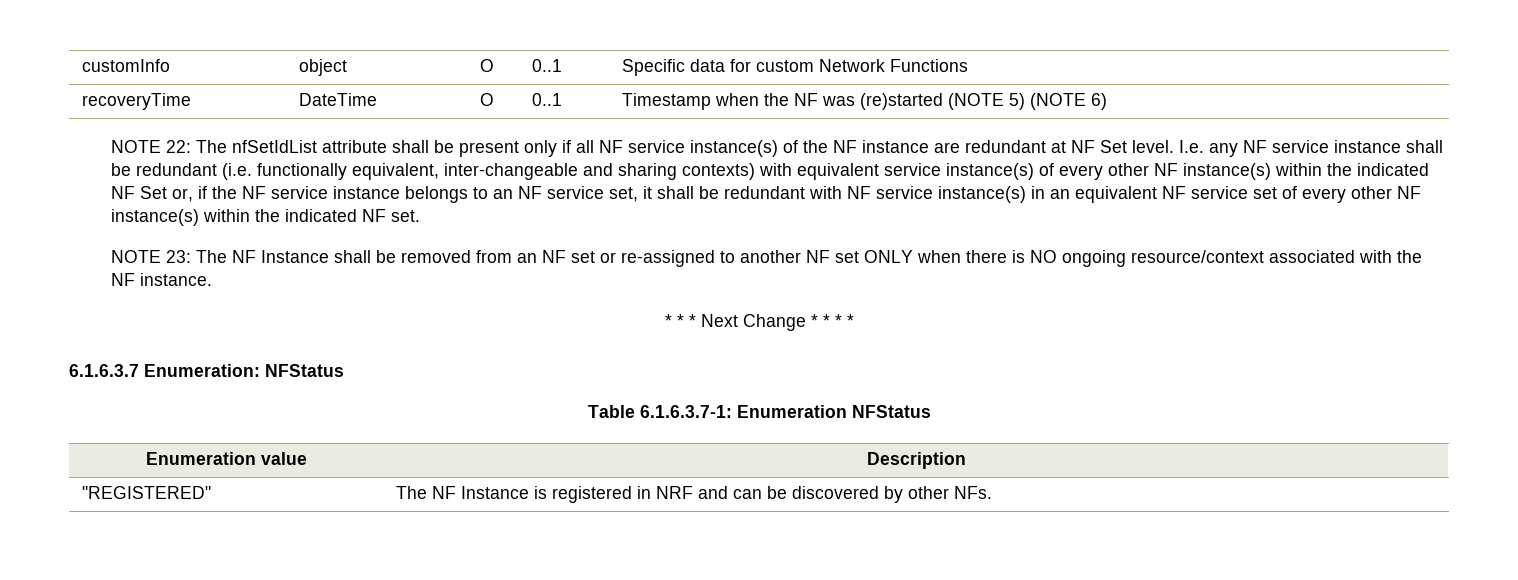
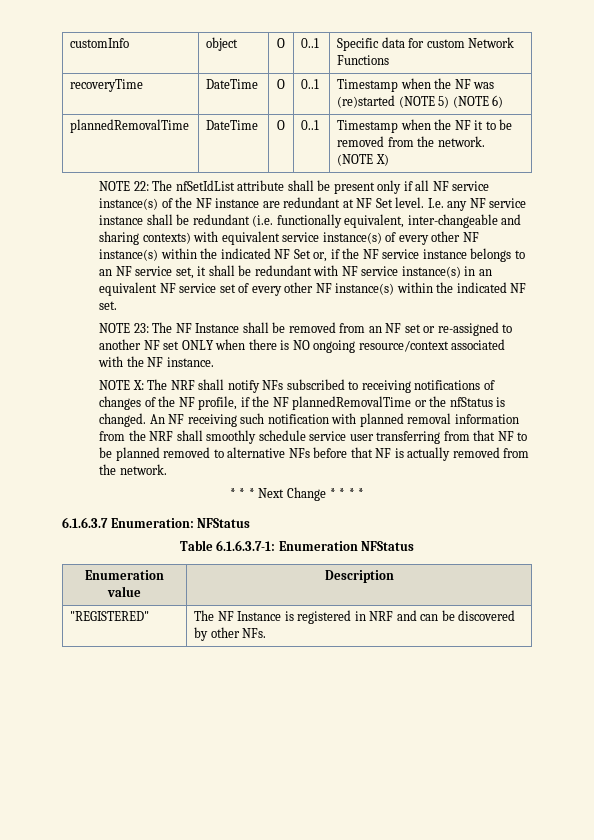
(1107, 101) none -> [70,119,190,133] [206,120,259,130] [277,120,285,130] [301,120,320,130] [337,119,513,133] [337,136,485,147] [337,154,389,166] // plannedRemovalTime | DateTime | O | 0..1 | Timestamp when the NF it to be removed from the network. (NOTE X)
(213, 279) none -> [99,379,495,393] [99,396,506,410] [99,413,519,427] [99,430,528,444] [99,447,530,461] [99,464,167,475] // NOTE X: The NRF shall notify NFs subscribed to receiving notifications of changes of the NF profile, if the NF plannedRemovalTime or the nfStatus is changed. An NF receiving such notification with planned removal information from the NRF shall smoothly schedule service user transferring from that NF to be planned removed to alternative NFs before that NF is actually removed from the network.

